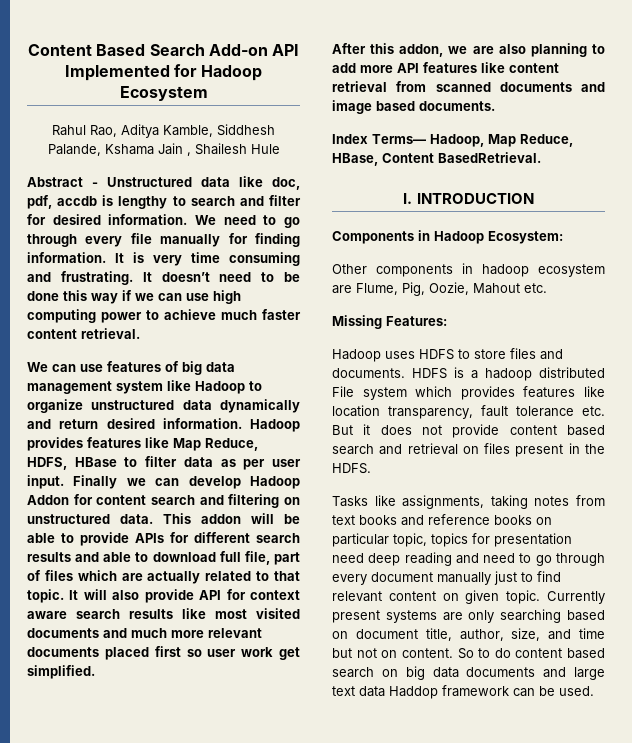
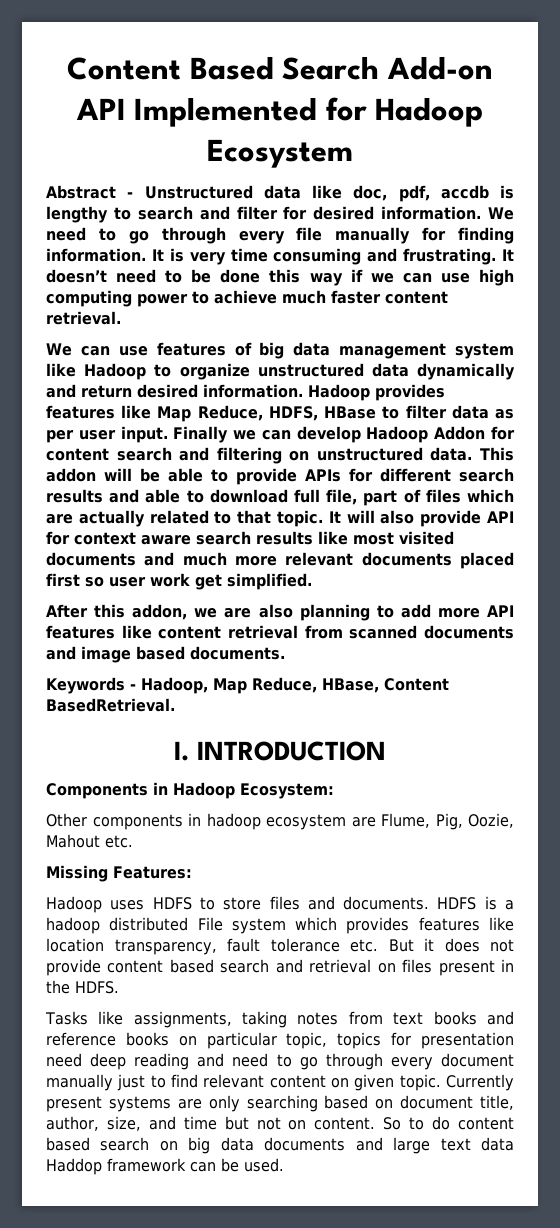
[52,124,275,138] [47,143,280,156] // Rahul Rao, Aditya Kamble, Siddhesh Palande, Kshama Jain , Shailesh Hule -> (353, 153) none
[332,134,426,144] Index Terms— -> [46,677,136,694] Keywords -

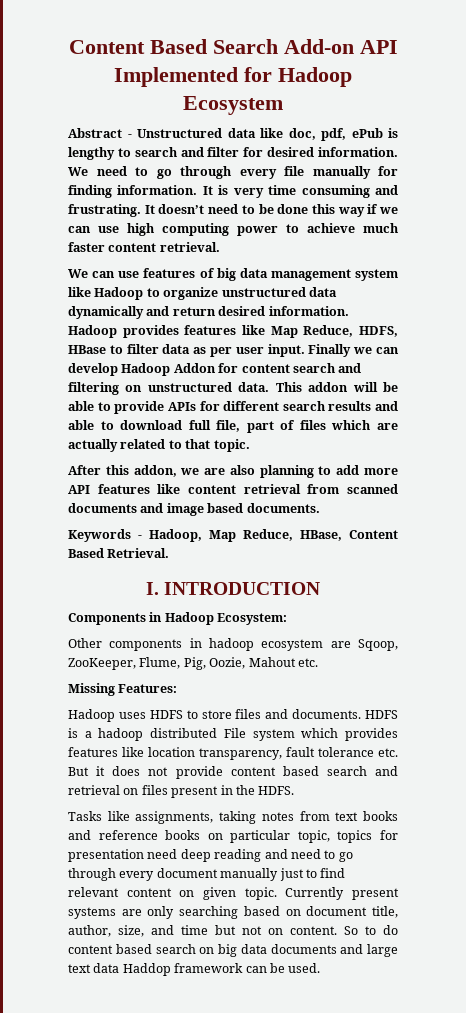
[440,185,489,199] accdb -> [351,128,383,138] ePub
[328,510,514,527] [46,531,454,545] [46,552,514,569] [46,573,312,590] It will also provide API for context aware search results like most visited documents and much more relevant documents placed first so user work get simplified. -> (250, 445) none
[46,698,175,712] BasedRetrieval. -> [68,548,170,558] Based Retrieval.
(376, 822) none -> [358,639,398,651] [68,658,136,670] Sqoop, ZooKeeper,

